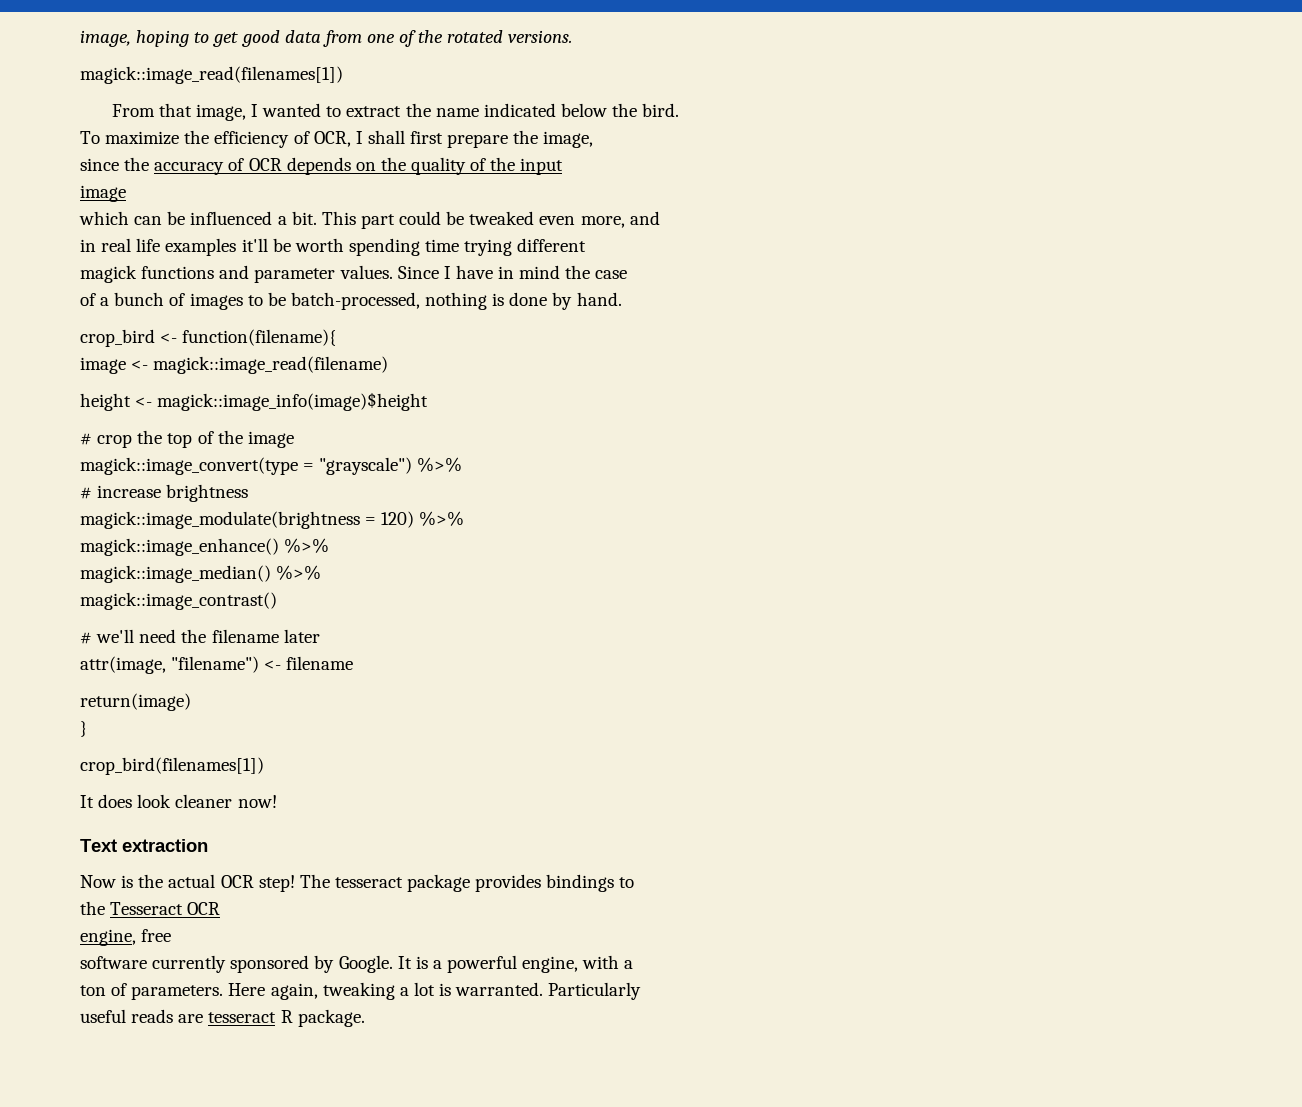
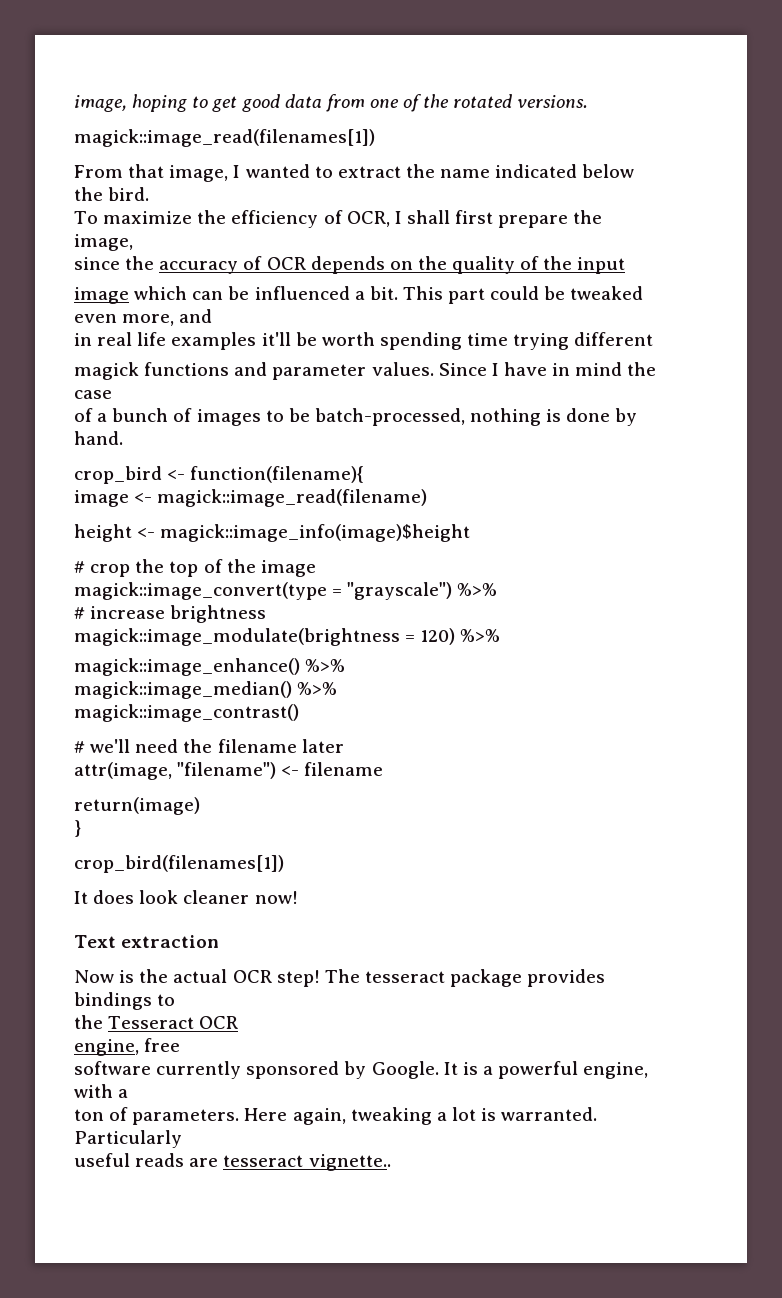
(126, 193) // -> (129, 295) none
[280,1009,365,1027] R package. -> [308,1154,391,1171] vignette..

